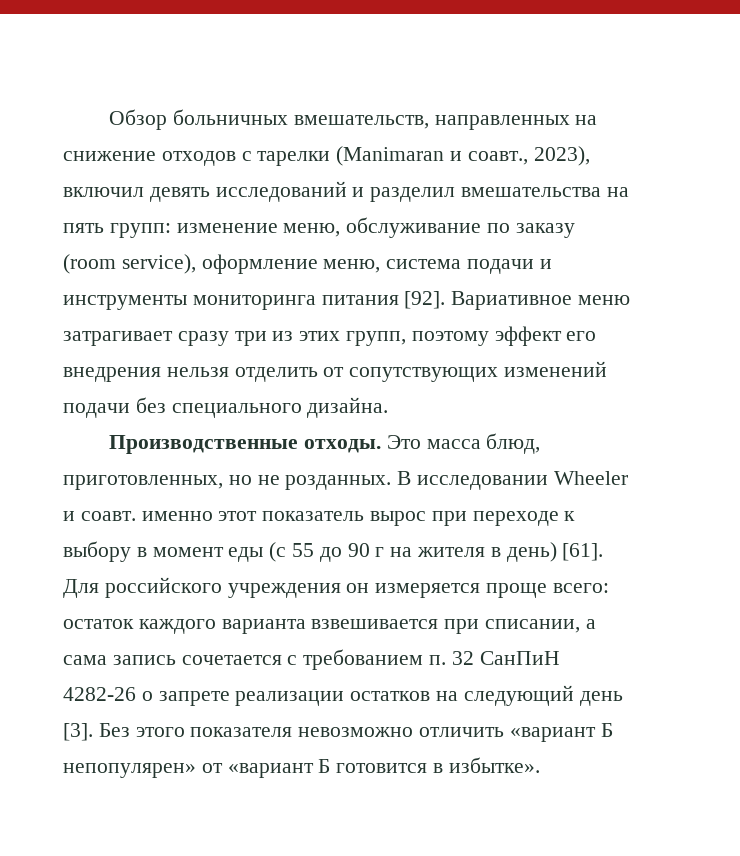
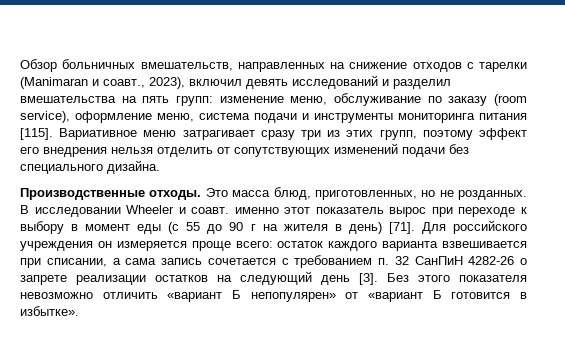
[404,291,446,309] [92]. -> [20,128,53,140] [115].
[562,543,604,561] [61]. -> [388,222,415,234] [71].

